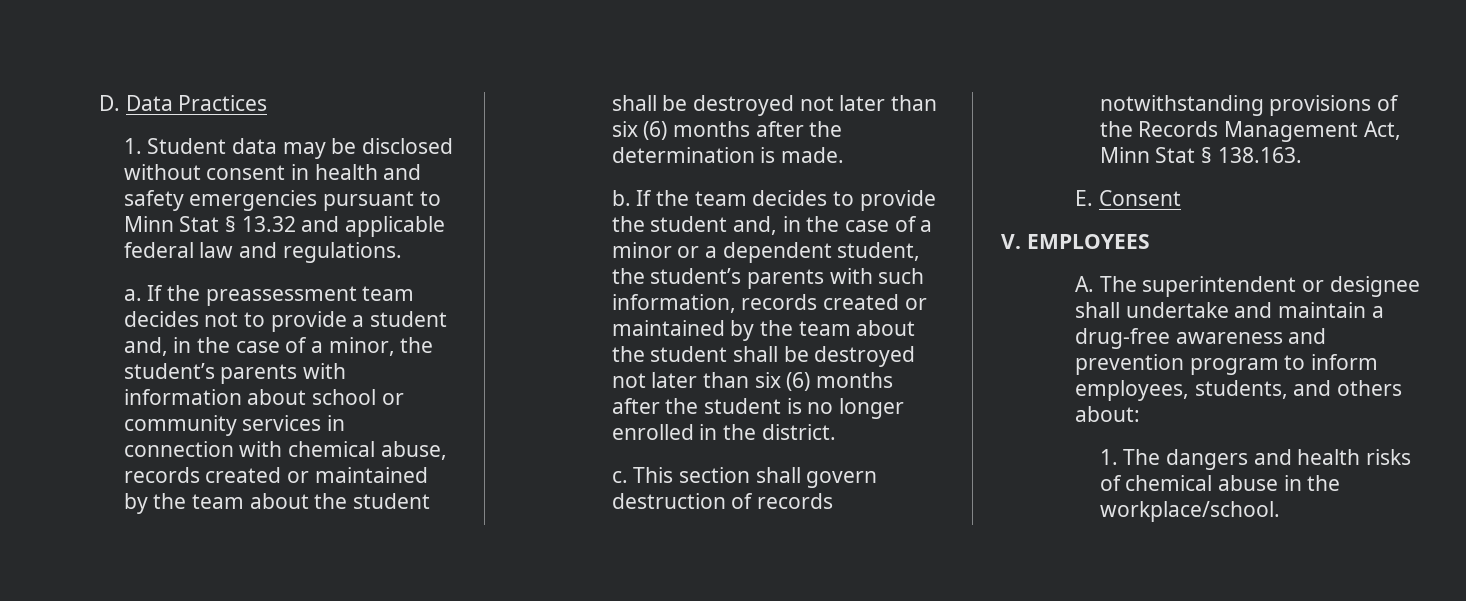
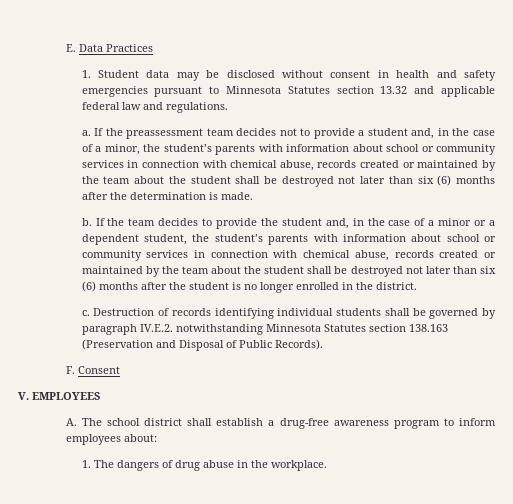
[99,95,121,111] D. -> [65,44,76,52] E.
[123,216,237,232] Minn Stat § -> [226,86,374,94] Minnesota Statutes section
[878,268,925,284] [611,294,736,313] such information, -> [342,234,497,242] [81,250,389,261] information about school or community services in connection with chemical abuse,
[633,467,878,488] [611,493,834,509] [1099,95,1400,116] [1099,121,1401,142] [1099,147,1302,163] [1075,190,1094,206] This section shall govern destruction of records notwithstanding provisions of the Records Management Act, Minn Stat § 138.163. // E. -> [93,308,496,319] [81,324,448,335] [81,339,323,351] [65,366,75,374] Destruction of records identifying individual students shall be governed by paragraph IV.E.2. notwithstanding Minnesota Statutes section 138.163 (Preservation and Disposal of Public Records). // F.
[1142,276,1420,297] [1075,302,1367,318] superintendent or designee shall undertake and maintain -> [106,418,264,426] school district shall establish
[1288,328,1327,344] [1075,354,1185,375] and prevention -> (389, 423) none
[1075,380,1403,401] employees, students, and others -> [65,434,121,445] employees
[1253,449,1412,465] [1099,475,1213,491] and health risks of chemical -> [161,460,200,471] of drug
[1099,501,1280,522] workplace/school. -> [270,460,327,471] workplace.

